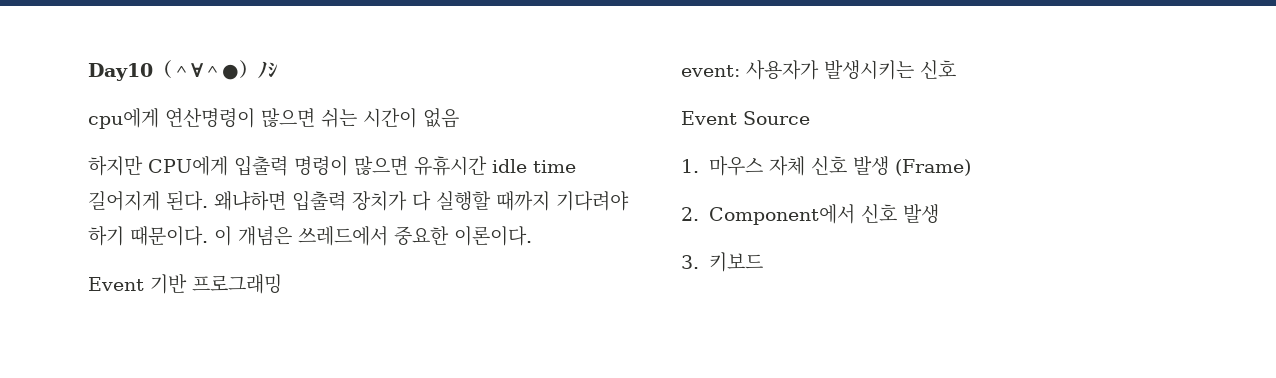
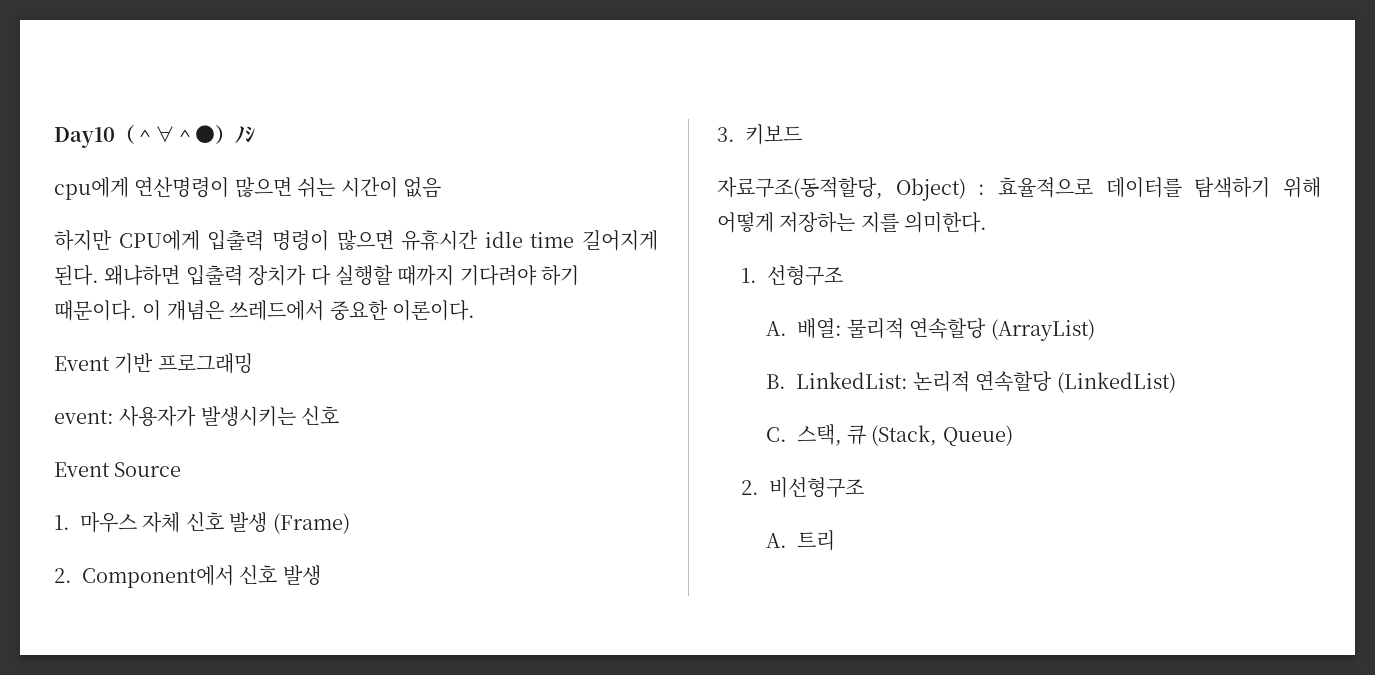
(763, 262) none -> [717,177,1321,201] [717,212,988,233] [741,265,844,286] [765,318,1095,341] [765,371,1176,393] [765,424,1013,446] [741,477,865,498] [765,530,835,551] // 자료구조(동적할당, Object) : 효율적으로 데이터를 탐색하기 위해 어떻게 저장하는 지를 의미한다. // 1. 선형구조 // A. 배열: 물리적 연속할당 (ArrayList) // B. LinkedList: 논리적 연속할당 (LinkedList) // C. 스택, 큐 (Stack, Queue) // 2. 비선형구조 // A. 트리

